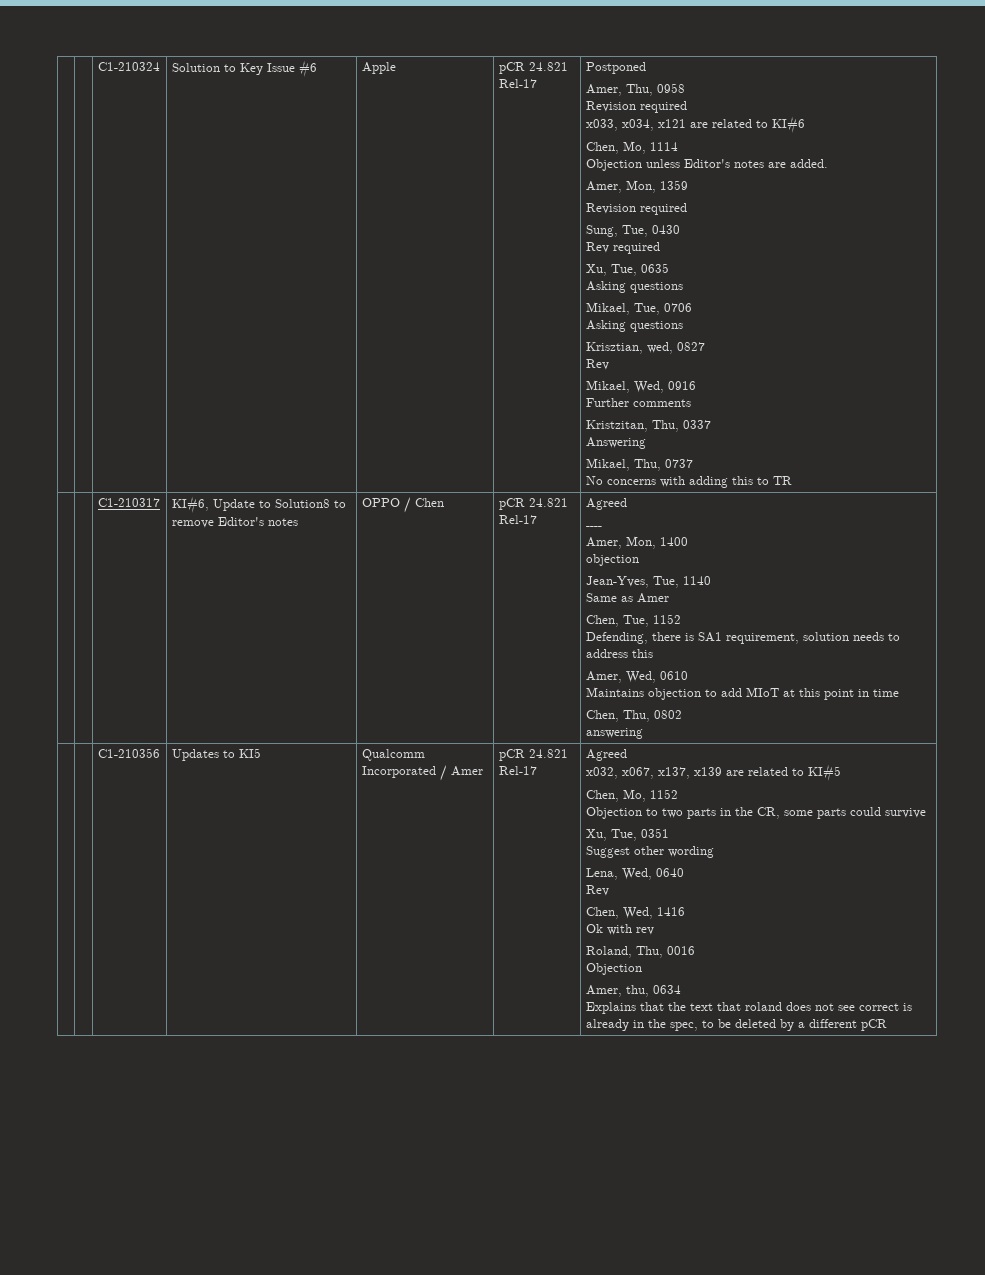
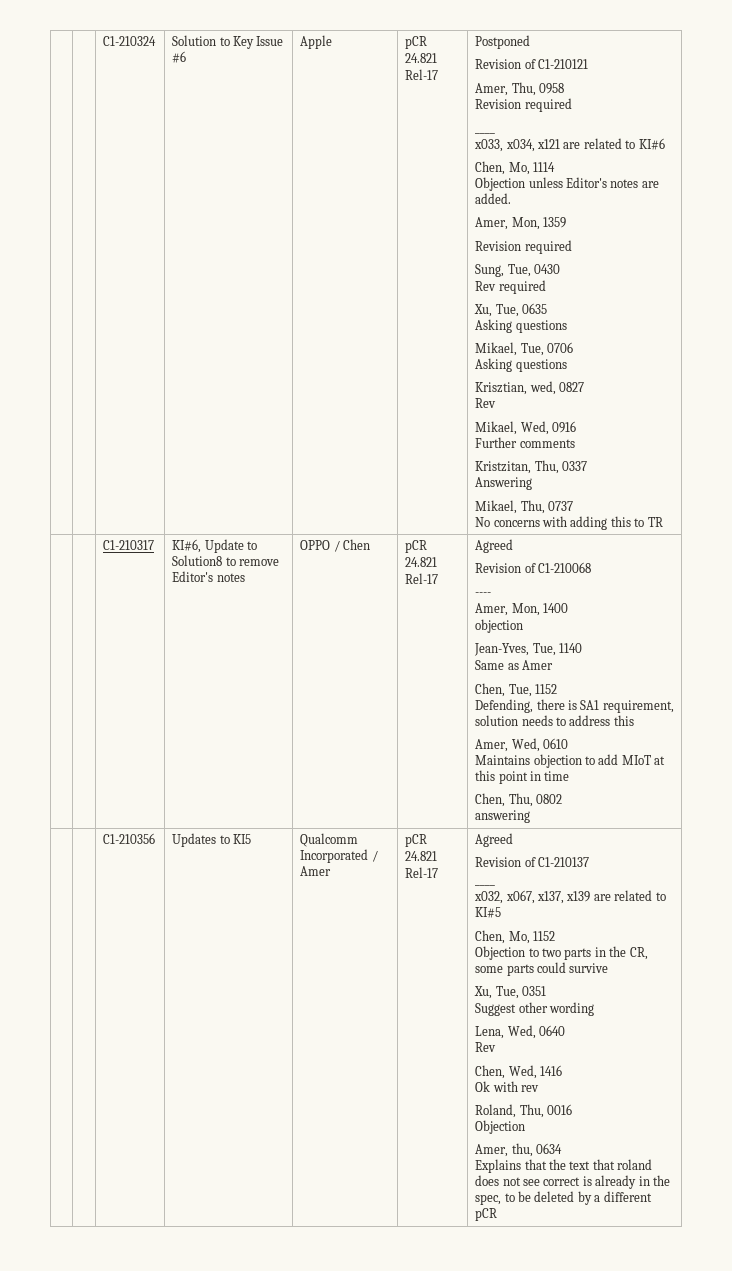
(646, 68) none -> [475,59,588,69] // Revision of C1-210121
(687, 107) none -> [475,132,496,134] // ____
(627, 504) none -> [475,562,591,573] // Revision of C1-210068
(627, 755) none -> [475,857,589,867] [475,884,496,886] // Revision of C1-210137 // ____

